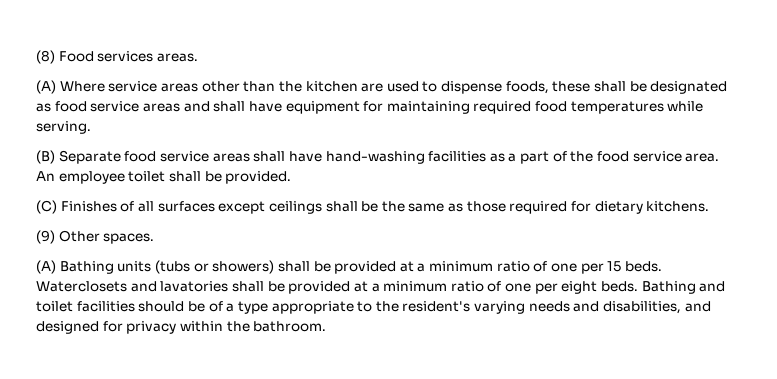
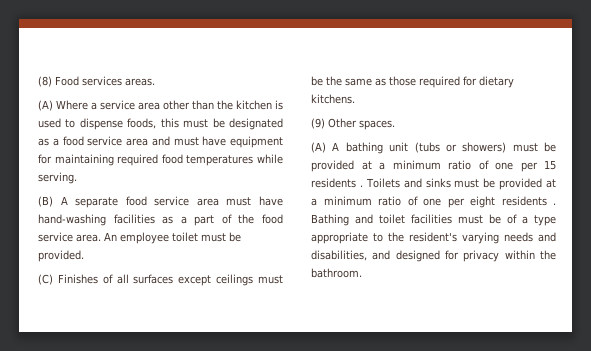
[108,81,198,92] service areas -> [91,100,160,110] a service area
[361,83,384,92] are -> [275,100,283,110] is
[552,81,627,92] these shall -> [160,118,209,128] this must
[54,101,246,112] food service areas and shall -> [52,136,199,146] a food service area and must
[58,150,286,164] Separate food service areas shall -> [60,196,252,208] A separate food service area must
[168,171,201,182] shall -> [201,233,226,242] must
[325,201,358,212] shall -> [258,275,283,284] must
[59,261,152,274] Bathing units -> [332,142,409,154] A bathing unit
[277,261,310,272] shall -> [512,143,538,152] must
[624,261,662,272] [36,281,264,292] beds. Waterclosets and lavatories shall -> [311,178,480,188] residents . Toilets and sinks must
[601,281,639,292] beds. -> [501,196,556,206] residents .
[138,301,185,312] should -> [458,215,483,224] must

